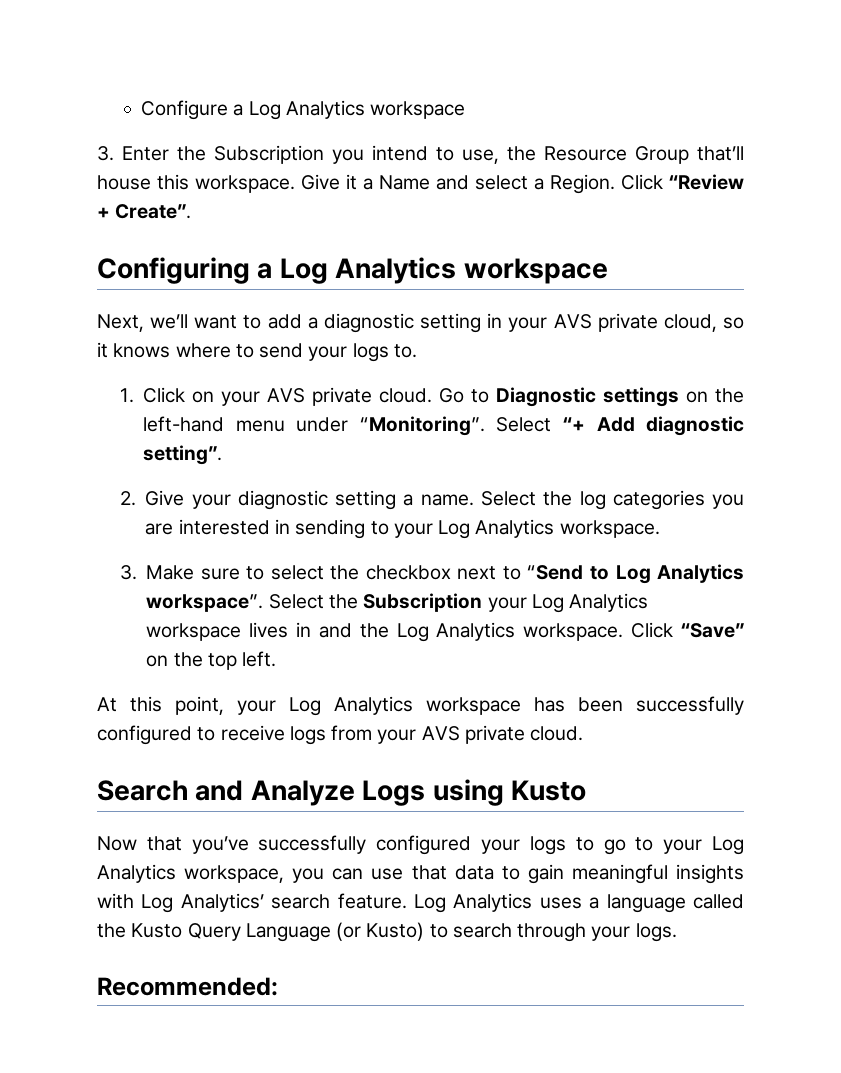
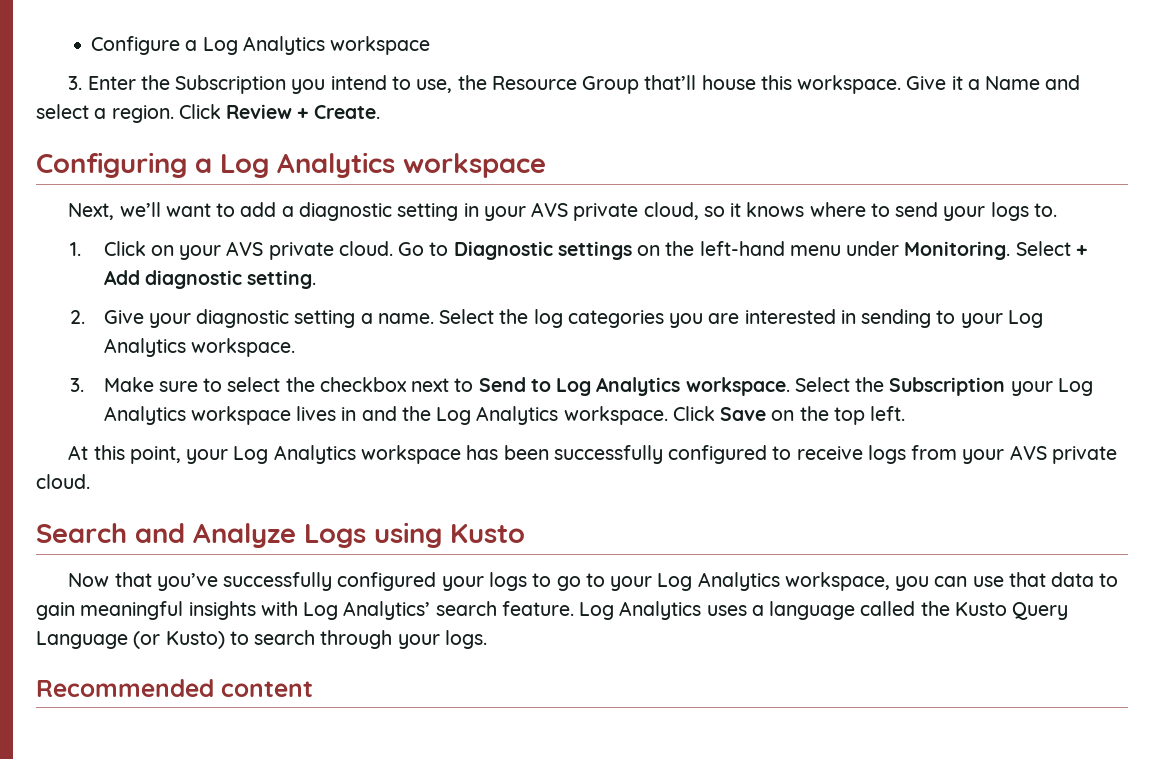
[550,174,744,194] [97,204,192,219] Region. Click “Review + Create”. -> [111,104,380,123] region. Click Review + Create.
[359,416,585,436] “Monitoring”. Select “+ -> [904,241,1088,260] Monitoring. Select +
[143,445,223,465] setting”. -> [247,270,317,289] setting.
[527,565,584,580] “Send -> [478,377,526,392] Send
[146,594,264,612] workspace”. -> [685,377,790,396] workspace.
[681,623,744,638] “Save” -> [720,407,767,421] Save
[97,977,278,996] Recommended: -> [36,679,313,697] Recommended content

